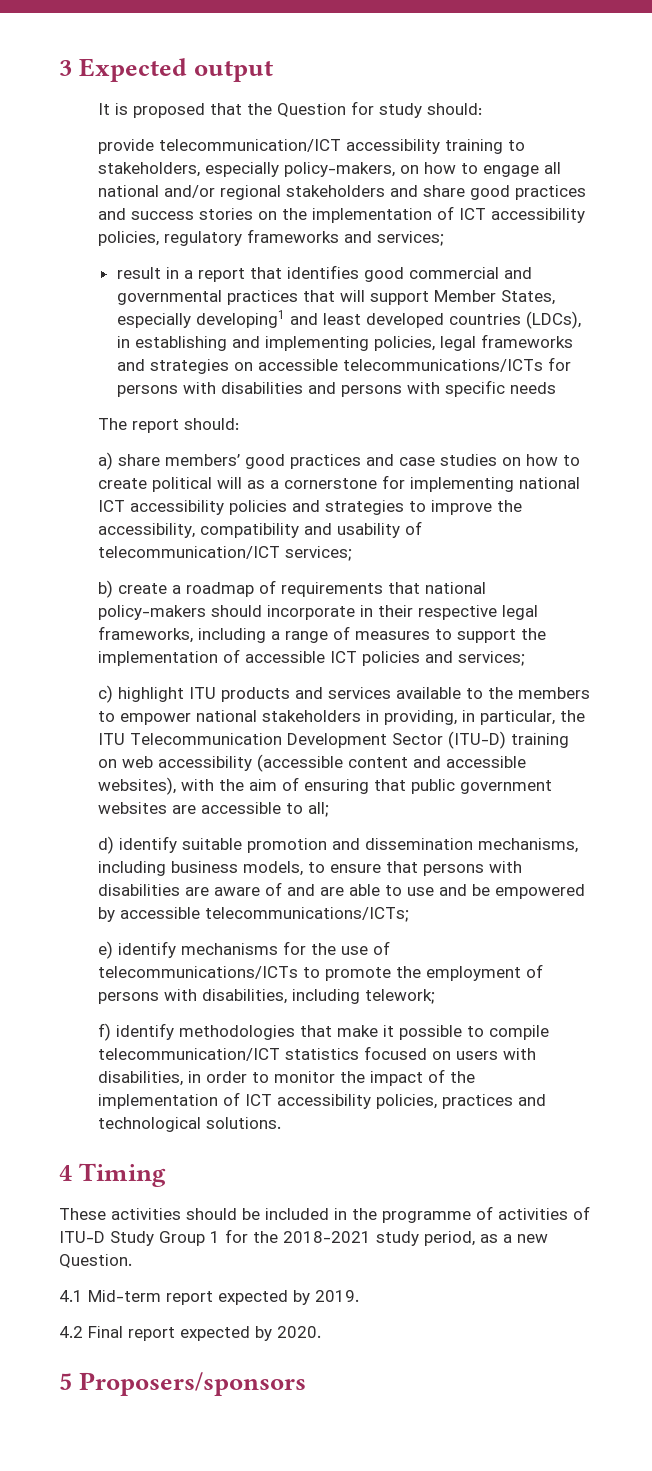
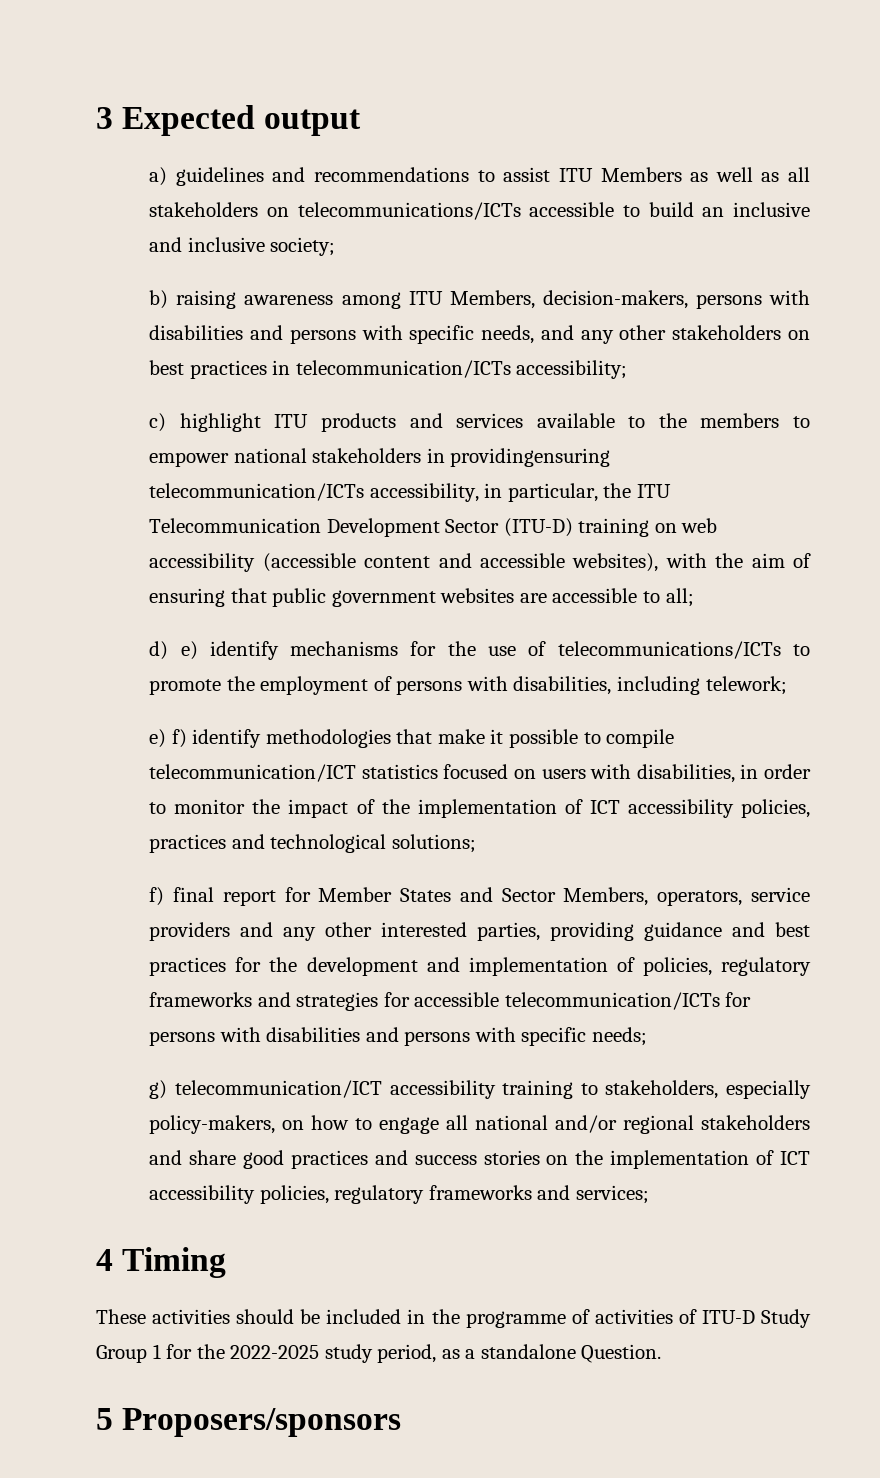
[98,101,483,118] [98,139,155,154] It is proposed that the Question for study should: // provide -> [149,167,810,186] [149,202,811,220] [149,237,336,256] [149,290,811,309] [149,325,811,344] [149,360,628,379] [149,413,810,432] [149,448,611,467] [149,483,671,502] [149,518,718,537] [149,553,812,572] [149,588,694,607] [149,641,811,660] [149,676,787,695] [149,729,675,748] [149,764,812,783] [149,799,810,818] [149,834,476,853] [149,887,810,906] [149,922,811,941] [149,957,812,976] [149,992,752,1011] [149,1027,648,1046] [149,1080,168,1099] a) guidelines and recommendations to assist ITU Members as well as all stakeholders on telecommunications/ICTs accessible to build an inclusive and inclusive society; // b) raising awareness among ITU Members, decision-makers, persons with disabilities and persons with specific needs, and any other stakeholders on best practices in telecommunication/ICTs accessibility; // c) highlight ITU products and services available to the members to empower national stakeholders in providingensuring telecommunication/ICTs accessibility, in particular, the ITU Telecommunication Development Sector (ITU-D) training on web accessibility (accessible content and accessible websites), with the aim of ensuring that public government websites are accessible to all; // d) e) identify mechanisms for the use of telecommunications/ICTs to promote the employment of persons with disabilities, including telework; // e) f) identify methodologies that make it possible to compile telecommunication/ICT statistics focused on users with disabilities, in order to monitor the impact of the implementation of ICT accessibility policies, practices and technological solutions; // f) final report for Member States and Sector Members, operators, service providers and any other interested parties, providing guidance and best practices for the development and implementation of policies, regulatory frameworks and strategies for accessible telecommunication/ICTs for persons with disabilities and persons with specific needs; // g)
[116,265,532,282] [116,290,555,305] [116,310,581,329] [116,334,573,351] [116,357,571,374] [116,380,556,397] [98,418,240,433] [98,452,581,470] [98,475,581,492] [98,500,523,515] [98,521,423,538] [98,546,353,561] [98,580,487,598] [98,605,539,620] [98,626,547,643] [98,649,526,666] [98,685,591,703] [98,710,586,725] [98,731,570,749] [98,754,527,772] [98,777,553,795] [98,802,330,817] [98,836,579,854] [98,861,523,876] [98,882,586,899] [98,907,410,922] [98,941,391,959] [98,964,544,981] [98,989,436,1004] [98,1023,550,1041] [98,1046,537,1061] [98,1069,476,1086] [98,1092,547,1109] [98,1117,282,1132] // result in a report that identifies good commercial and governmental practices that will support Member States, especially developing1 and least developed countries (LDCs), in establishing and implementing policies, legal frameworks and strategies on accessible telecommunications/ICTs for persons with disabilities and persons with specific needs // The report should: // a) share members’ good practices and case studies on how to create political will as a cornerstone for implementing national ICT accessibility policies and strategies to improve the accessibility, compatibility and usability of telecommunication/ICT services; // b) create a roadmap of requirements that national policy-makers should incorporate in their respective legal frameworks, including a range of measures to support the implementation of accessible ICT policies and services; // c) highlight ITU products and services available to the members to empower national stakeholders in providing, in particular, the ITU Telecommunication Development Sector (ITU-D) training on web accessibility (accessible content and accessible websites), with the aim of ensuring that public government websites are accessible to all; // d) identify suitable promotion and dissemination mechanisms, including business models, to ensure that persons with disabilities are aware of and are able to use and be empowered by accessible telecommunications/ICTs; // e) identify mechanisms for the use of telecommunications/ICTs to promote the employment of persons with disabilities, including telework; // f) identify methodologies that make it possible to compile telecommunication/ICT statistics focused on users with disabilities, in order to monitor the impact of the implementation of ICT accessibility policies, practices and technological solutions. -> (649, 1194) none
[283,1231,371,1243] 2018-2021 -> [230,1345,320,1359] 2022-2025
[517,1234,548,1243] new -> [480,1344,576,1359] standalone
[59,1290,359,1305] [59,1326,321,1341] // 4.1 Mid-term report expected by 2019. // 4.2 Final report expected by 2020. -> (662, 1353) none

